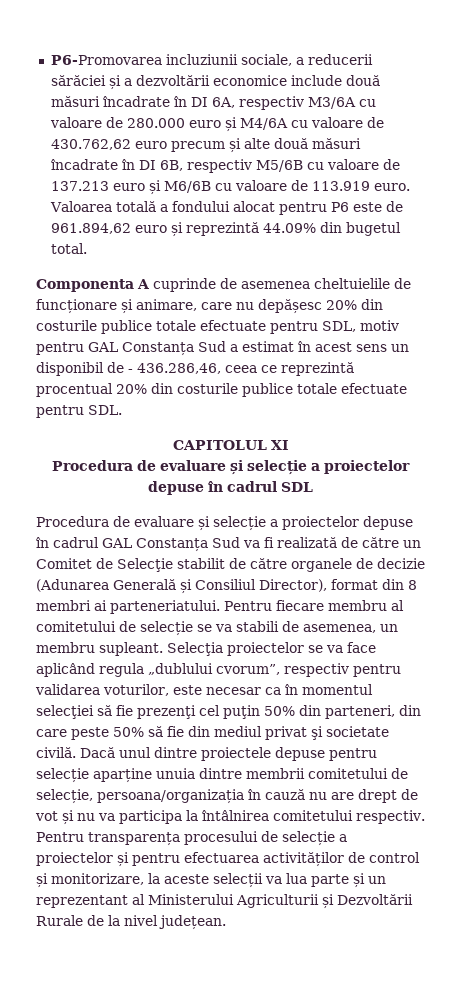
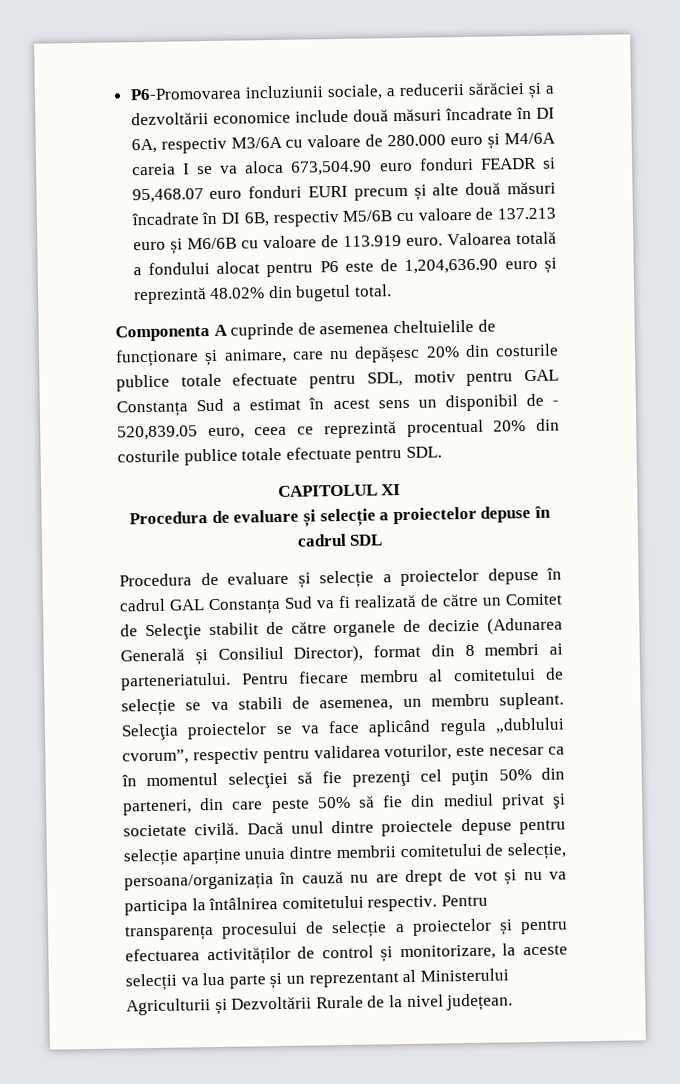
[290,117,384,128] [50,139,167,150] cu valoare de 430.762,62 euro -> [131,157,556,176] [131,185,349,204] careia I se va aloca 673,504.90 euro fonduri FEADR si 95,468.07 euro fonduri EURI
[50,223,131,234] 961.894,62 -> [404,258,499,274] 1,204,636.90
[262,223,316,233] 44.09% -> [209,287,266,300] 48.02%
[137,363,221,374] 436.286,46, -> [117,425,245,441] 520,839.05 euro,

